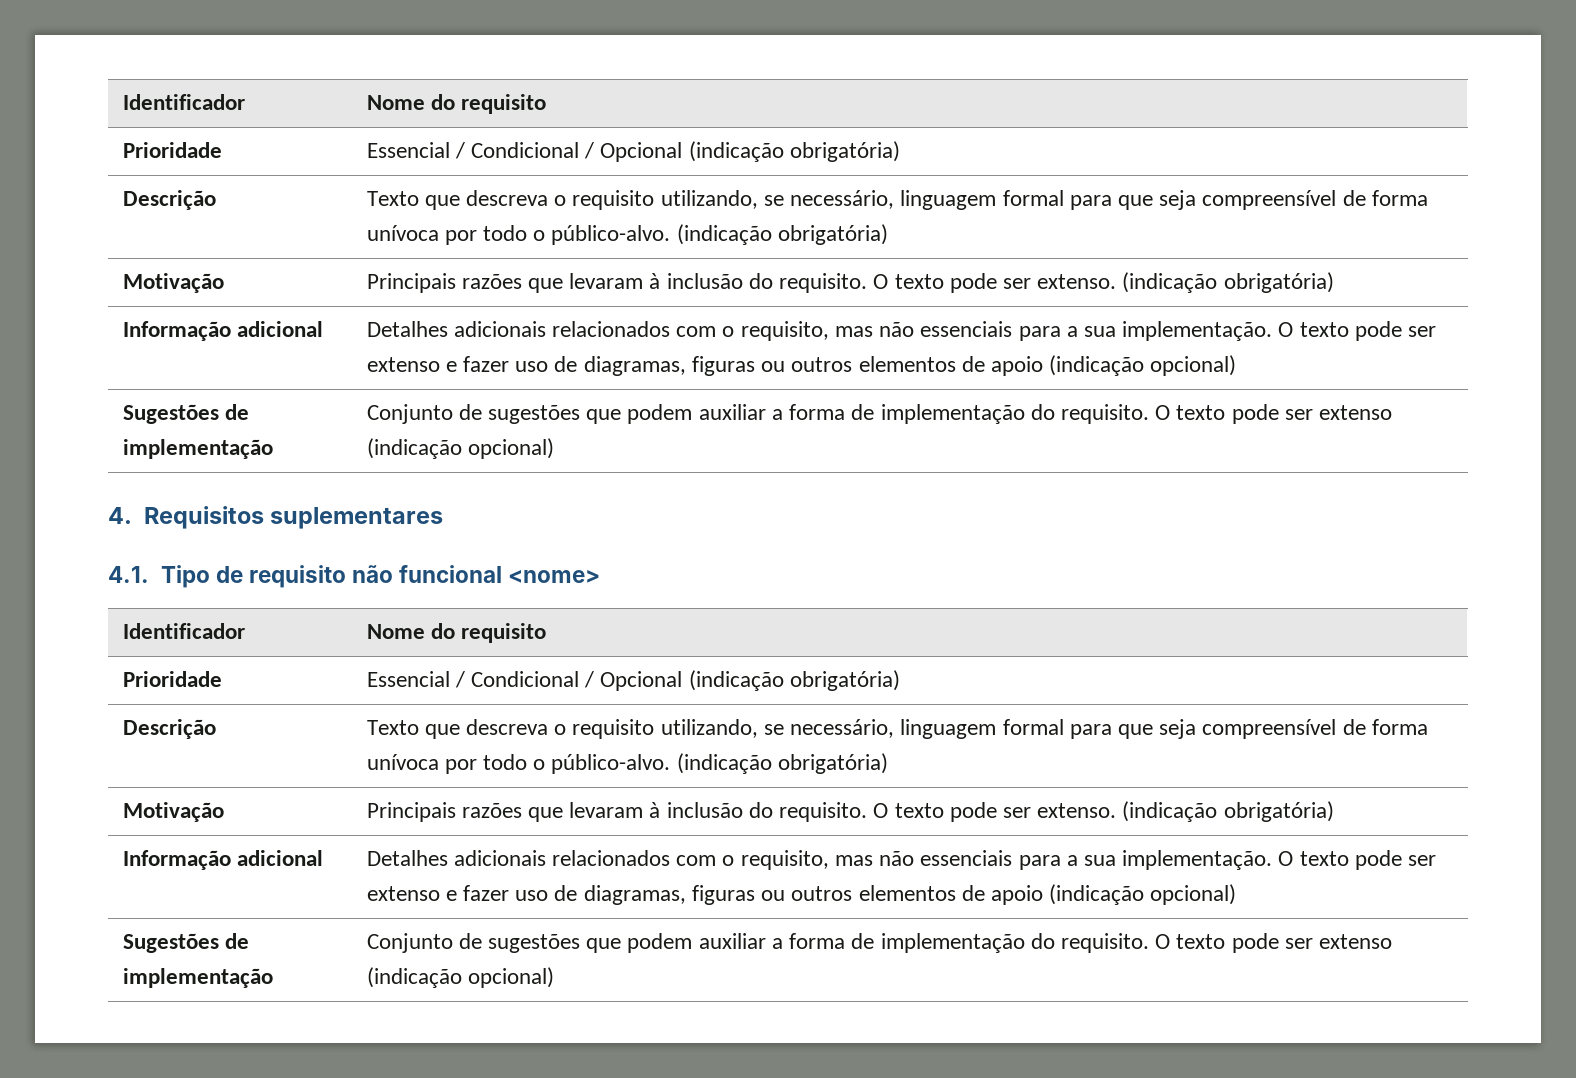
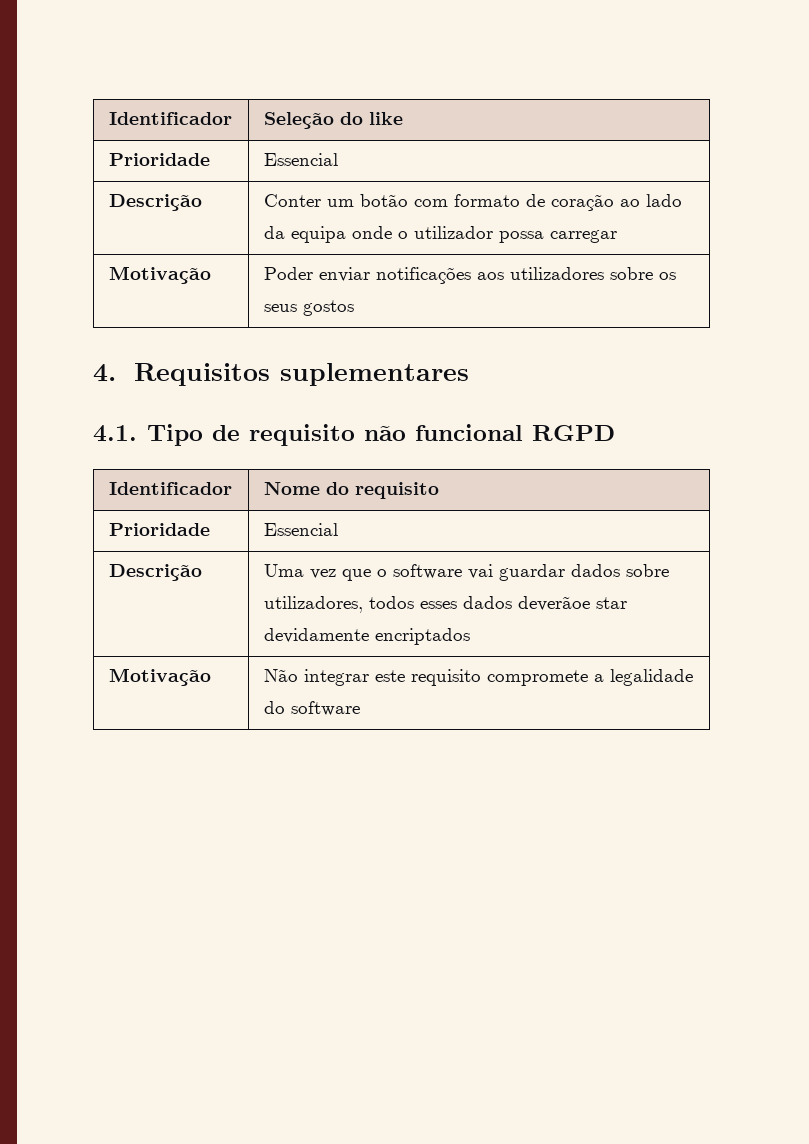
[122,94,245,110] [366,94,547,114] [122,142,222,158] [366,141,900,162] [122,190,216,210] [366,190,1428,210] [366,224,888,245] [122,273,224,293] [366,272,1334,293] [122,321,323,341] [366,321,1436,341] [366,355,1237,376] [122,404,249,424] [122,439,273,459] [366,404,1392,424] [366,438,554,459] Identificador | Nome do requisito // Prioridade | Essencial / Condicional / Opcional (indicação obrigatória) // Descrição | Texto que descreva o requisito utilizando, se necessário, linguagem formal para que seja compreensível de forma unívoca por todo o público-alvo. (indicação obrigatória) // Motivação | Principais razões que levaram à inclusão do requisito. O texto pode ser extenso. (indicação obrigatória) // Informação adicional | Detalhes adicionais relacionados com o requisito, mas não essenciais para a sua implementação. O texto pode ser extenso e fazer uso de diagramas, figuras ou outros elementos de apoio (indicação opcional) // Sugestões de implementação | Conjunto de sugestões que podem auxiliar a forma de implementação do requisito. O texto pode ser extenso (indicação opcional) -> [108,112,232,125] [263,112,403,129] [108,153,210,166] [263,153,338,166] [108,194,202,211] [263,194,682,211] [263,226,617,243] [108,266,211,284] [263,267,676,284] [263,300,354,316] Identificador | Seleção do like // Prioridade | Essencial // Descrição | Conter um botão com formato de coração ao lado da equipa onde o utilizador possa carregar // Motivação | Poder enviar notificações aos utilizadores sobre os seus gostos
[507,570,600,583] [122,623,245,639] [366,623,547,643] [122,671,222,687] [366,670,900,691] [122,719,216,739] [366,719,1428,739] [366,753,888,774] [122,802,224,822] [366,801,1334,822] [122,850,323,870] [366,850,1436,870] [366,884,1237,905] [122,933,249,953] [122,968,273,988] [366,933,1392,953] [366,967,554,988] <nome> // Identificador | Nome do requisito // Prioridade | Essencial / Condicional / Opcional (indicação obrigatória) // Descrição | Texto que descreva o requisito utilizando, se necessário, linguagem formal para que seja compreensível de forma unívoca por todo o público-alvo. (indicação obrigatória) // Motivação | Principais razões que levaram à inclusão do requisito. O texto pode ser extenso. (indicação obrigatória) // Informação adicional | Detalhes adicionais relacionados com o requisito, mas não essenciais para a sua implementação. O texto pode ser extenso e fazer uso de diagramas, figuras ou outros elementos de apoio (indicação opcional) // Sugestões de implementação | Conjunto de sugestões que podem auxiliar a forma de implementação do requisito. O texto pode ser extenso (indicação opcional) -> [532,425,616,441] [108,482,232,495] [263,482,439,499] [108,523,210,536] [263,523,338,536] [108,564,202,581] [263,564,669,581] [263,596,627,613] [263,628,470,645] [108,668,211,686] [263,669,693,686] [263,701,360,716] RGPD // Identificador | Nome do requisito // Prioridade | Essencial // Descrição | Uma vez que o software vai guardar dados sobre utilizadores, todos esses dados deverãoe star devidamente encriptados // Motivação | Não integrar este requisito compromete a legalidade do software

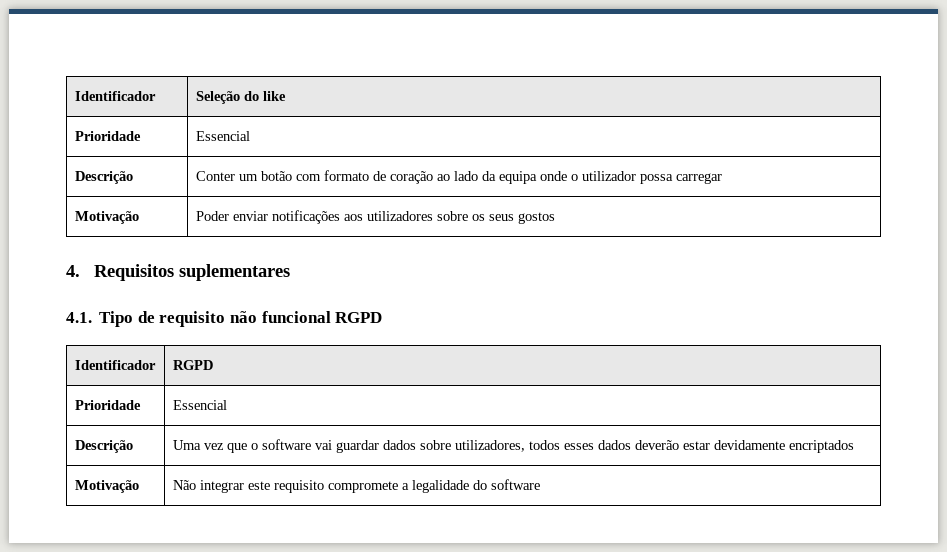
[263,482,439,499] Nome do requisito -> [172,360,213,370] RGPD
[517,596,627,611] deverãoe star -> [634,440,710,450] deverão estar

